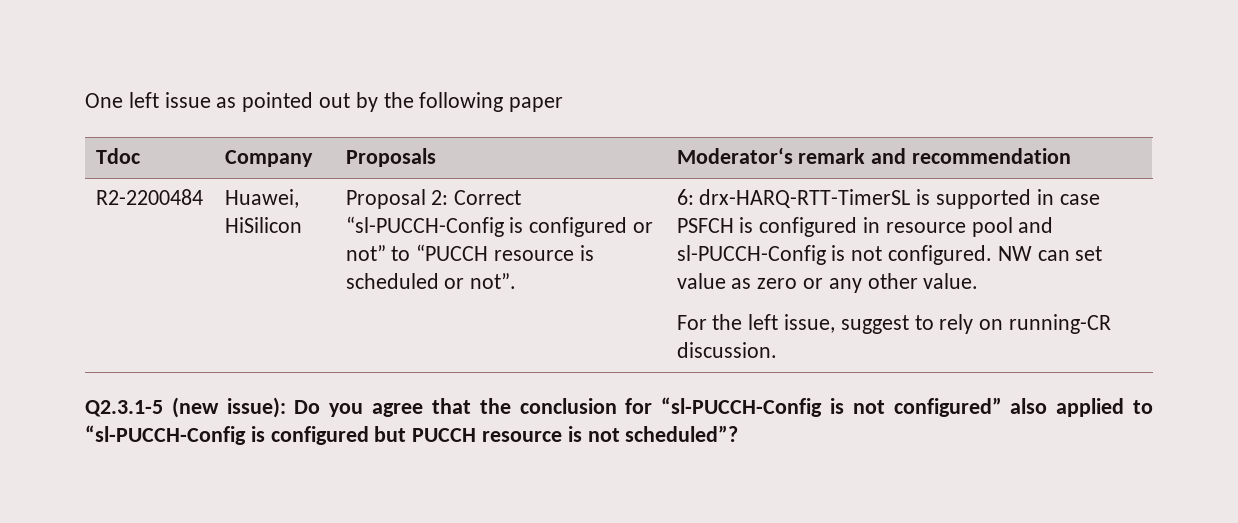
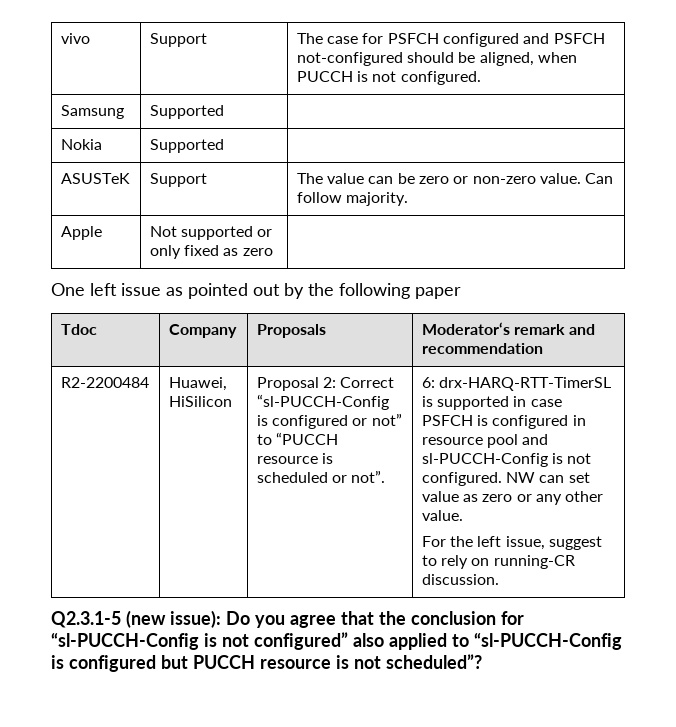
(85, 100) none -> [60,33,90,44] [149,33,207,47] [296,33,605,47] [296,52,577,66] [296,71,481,85] [60,105,124,119] [149,105,224,119] [60,139,102,150] [149,139,224,153] [60,173,130,184] [149,173,207,187] [296,173,614,184] [296,192,409,206] [60,226,102,240] [149,226,273,240] [149,245,273,259] vivo | Support | The case for PSFCH configured and PSFCH not-configured should be aligned, when PUCCH is not configured. // Samsung | Supported | // Nokia | Supported | // ASUSTeK | Support | The value can be zero or non-zero value. Can follow majority. // Apple | Not supported or only fixed as zero | //

